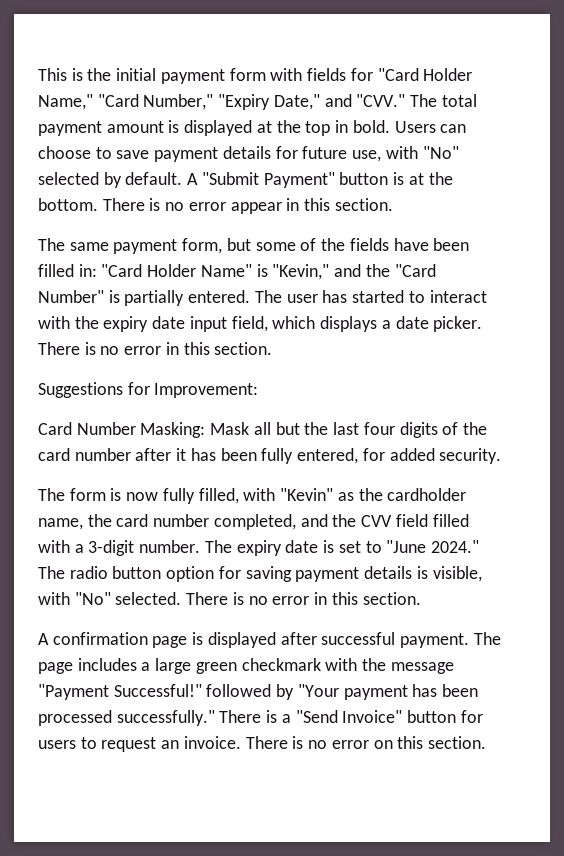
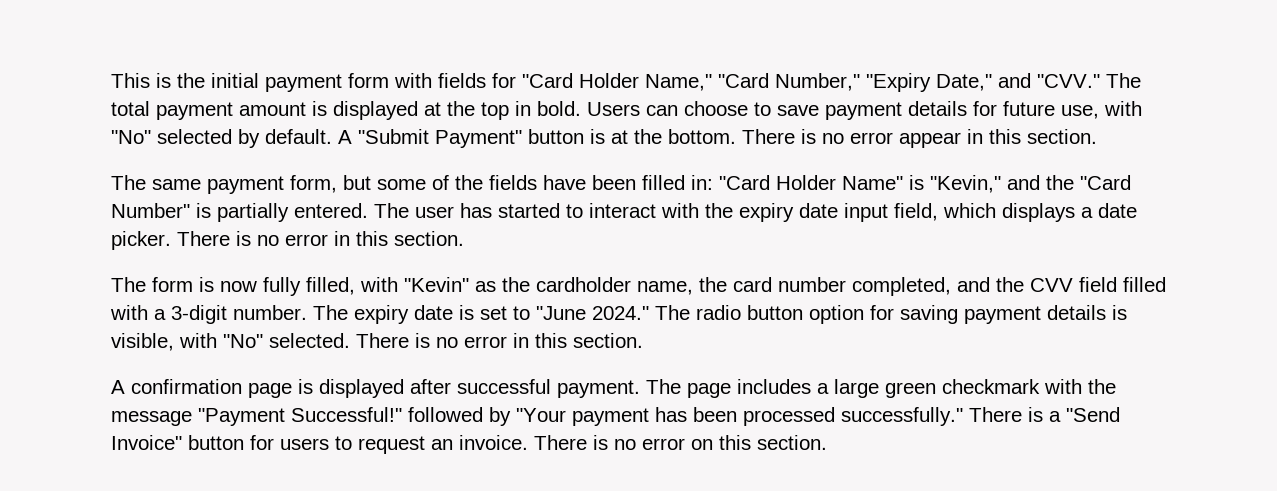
[38,382,259,398] [38,422,487,438] [38,448,502,464] // Suggestions for Improvement: // Card Number Masking: Mask all but the last four digits of the card number after it has been fully entered, for added security. -> (464, 238) none

